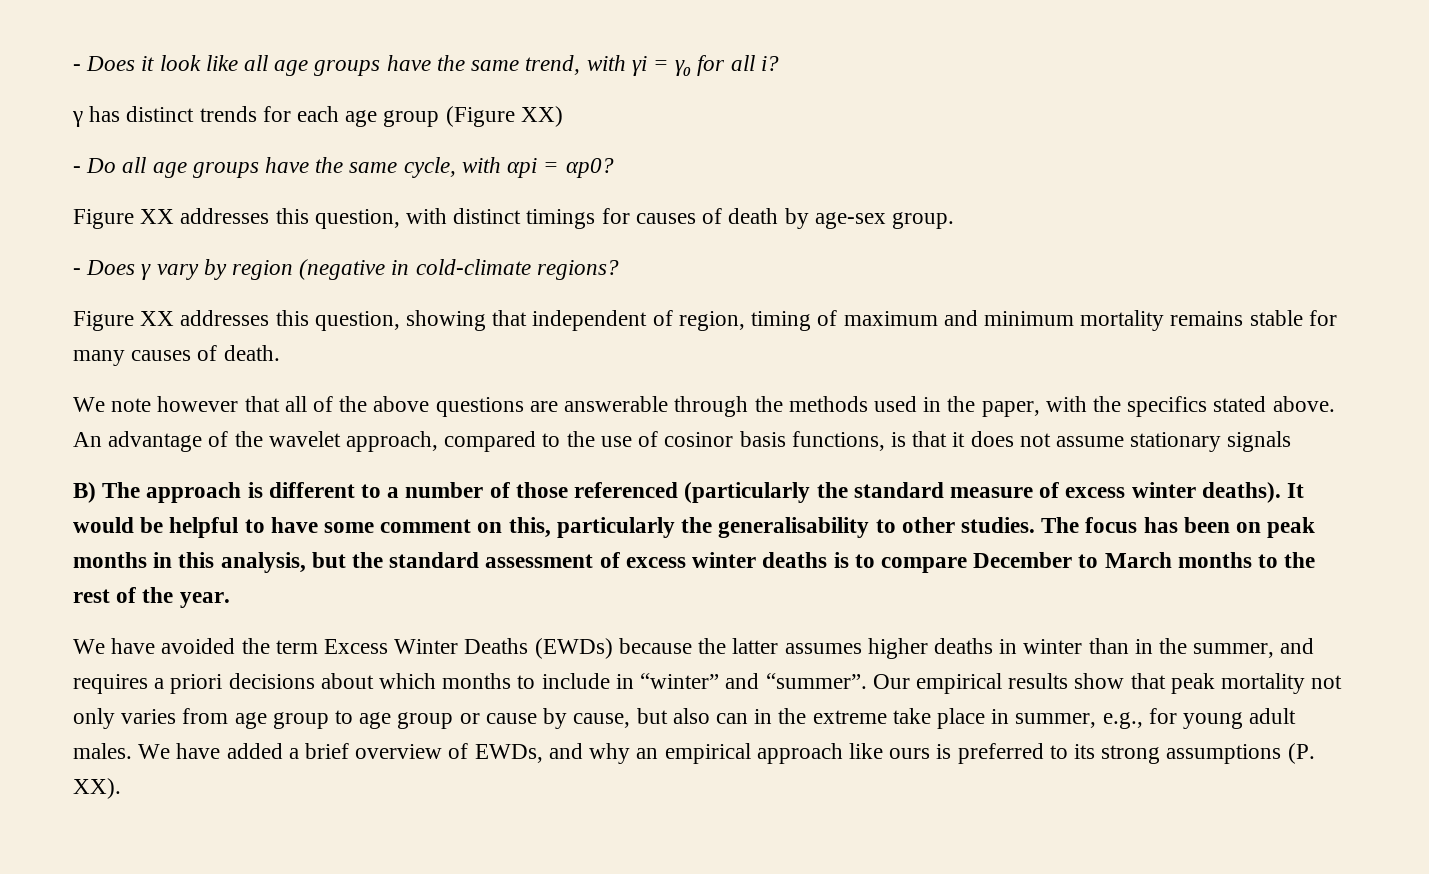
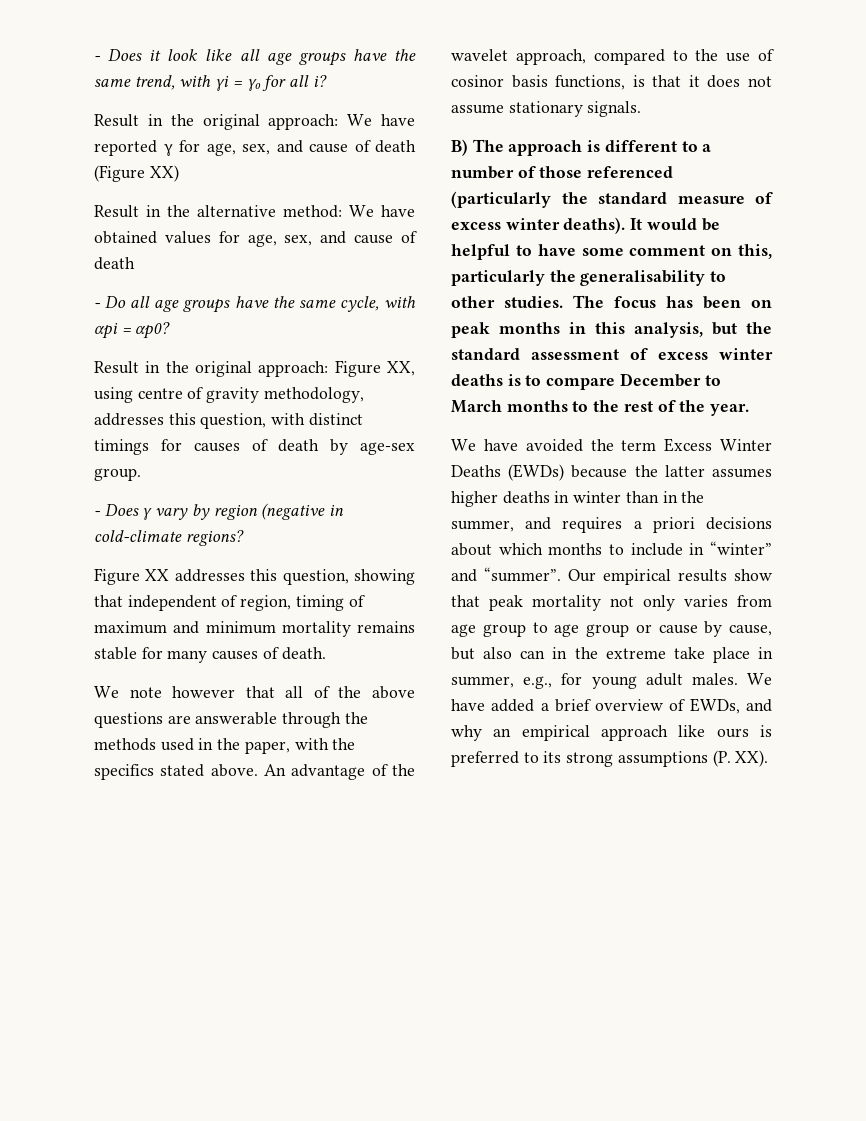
[72,106,563,127] γ has distinct trends for each age group (Figure XX) -> [94,114,415,130] [94,140,416,156] [94,165,179,182] [94,205,415,218] [94,231,417,247] [94,257,135,270] Result in the original approach: We have reported γ for age, sex, and cause of death (Figure XX) // Result in the alternative method: We have obtained values for age, sex, and cause of death
[73,209,175,229] Figure XX -> [94,360,415,377] [94,387,364,403] Result in the original approach: Figure XX, using centre of gravity methodology,
[1227,431,1292,452] signals -> [587,101,642,117] signals.

